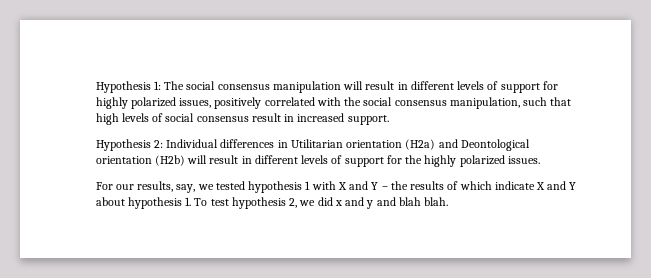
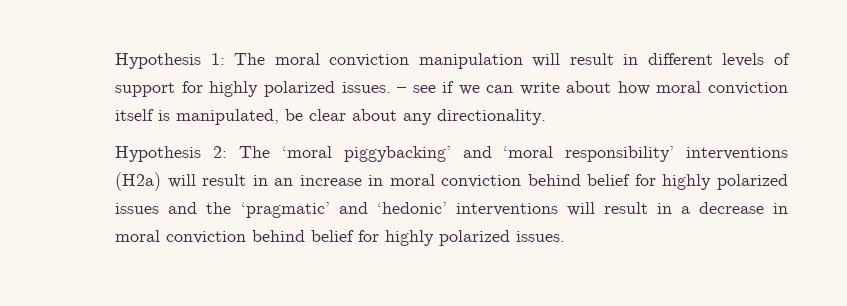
[186,81,270,90] social consensus -> [274,53,410,67] moral conviction
[179,97,572,109] [95,113,389,125] [95,139,530,151] [95,155,540,167] [95,181,577,193] [95,197,449,209] issues, positively correlated with the social consensus manipulation, such that high levels of social consensus result in increased support. // Hypothesis 2: Individual differences in Utilitarian orientation (H2a) and Deontological orientation (H2b) will result in different levels of support for the highly polarized issues. // For our results, say, we tested hypothesis 1 with X and Y – the results of which indicate X and Y about hypothesis 1. To test hypothesis 2, we did x and y and blah blah. -> [341,81,789,95] [115,109,547,125] [115,146,789,162] [115,172,788,191] [115,202,788,218] [115,230,566,246] issues. – see if we can write about how moral conviction itself is manipulated, be clear about any directionality. // Hypothesis 2: The ‘moral piggybacking’ and ‘moral responsibility’ interventions (H2a) will result in an increase in moral conviction behind belief for highly polarized issues and the ‘pragmatic’ and ‘hedonic’ interventions will result in a decrease in moral conviction behind belief for highly polarized issues.

